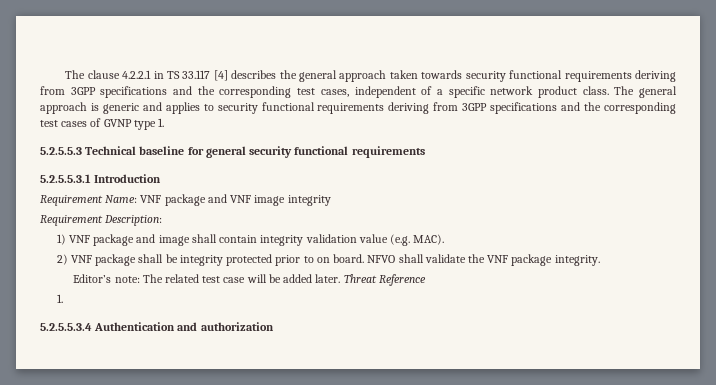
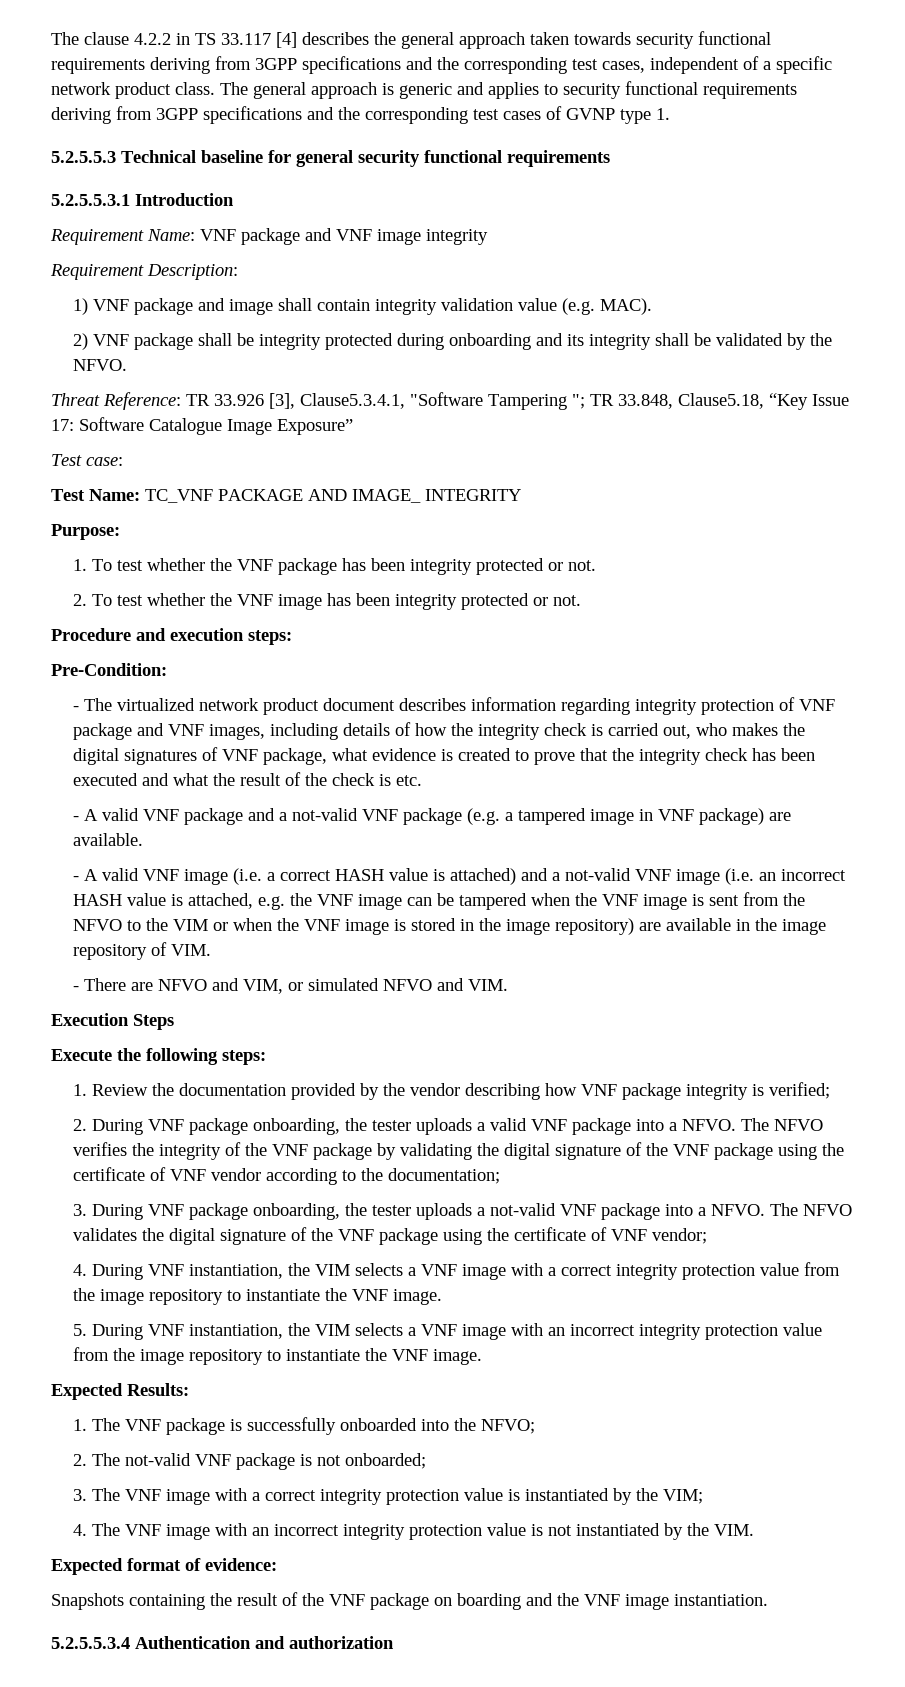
[122,70,152,79] 4.2.2.1 -> [134,33,171,45] 4.2.2
[275,254,600,266] [73,274,426,286] [56,294,63,303] prior to on board. NFVO shall validate the VNF package integrity. // Editor’s note: The related test case will be added later. Threat Reference // 1. -> [396,333,832,350] [72,359,127,371] [51,392,849,410] [51,417,353,435] [51,454,123,466] [51,489,521,503] [51,524,120,540] [72,558,596,575] [72,593,581,610] [51,628,292,645] [51,663,167,676] [72,697,835,715] [72,722,805,740] [72,747,815,765] [72,772,422,786] [72,808,791,825] [72,833,143,846] [72,868,846,885] [72,892,805,910] [72,918,826,935] [72,942,211,960] [72,978,508,994] [51,1013,174,1030] [51,1048,266,1065] [72,1082,830,1100] [72,1118,823,1135] [72,1142,844,1160] [72,1167,500,1185] [72,1203,852,1220] [72,1227,707,1245] [72,1262,840,1280] [72,1288,442,1305] [72,1323,822,1340] [72,1347,482,1365] [51,1383,189,1400] [72,1417,535,1435] [72,1453,426,1470] [72,1488,703,1505] [72,1523,754,1540] [51,1558,277,1575] [51,1592,768,1610] during onboarding and its integrity shall be validated by the NFVO. // Threat Reference: TR 33.926 [3], Clause5.3.4.1, "Software Tampering "; TR 33.848, Clause5.18, “Key Issue 17: Software Catalogue Image Exposure” // Test case: // Test Name: TC_VNF PACKAGE AND IMAGE_ INTEGRITY // Purpose: // 1. To test whether the VNF package has been integrity protected or not. // 2. To test whether the VNF image has been integrity protected or not. // Procedure and execution steps: // Pre-Condition: // - The virtualized network product document describes information regarding integrity protection of VNF package and VNF images, including details of how the integrity check is carried out, who makes the digital signatures of VNF package, what evidence is created to prove that the integrity check has been executed and what the result of the check is etc. // - A valid VNF package and a not-valid VNF package (e.g. a tampered image in VNF package) are available. // - A valid VNF image (i.e. a correct HASH value is attached) and a not-valid VNF image (i.e. an incorrect HASH value is attached, e.g. the VNF image can be tampered when the VNF image is sent from the NFVO to the VIM or when the VNF image is stored in the image repository) are available in the image repository of VIM. // - There are NFVO and VIM, or simulated NFVO and VIM. // Execution Steps // Execute the following steps: // 1. Review the documentation provided by the vendor describing how VNF package integrity is verified; // 2. During VNF package onboarding, the tester uploads a valid VNF package into a NFVO. The NFVO verifies the integrity of the VNF package by validating the digital signature of the VNF package using the certificate of VNF vendor according to the documentation; // 3. During VNF package onboarding, the tester uploads a not-valid VNF package into a NFVO. The NFVO validates the digital signature of the VNF package using the certificate of VNF vendor; // 4. During VNF instantiation, the VIM selects a VNF image with a correct integrity protection value from the image repository to instantiate the VNF image. // 5. During VNF instantiation, the VIM selects a VNF image with an incorrect integrity protection value from the image repository to instantiate the VNF image. // Expected Results: // 1. The VNF package is successfully onboarded into the NFVO; // 2. The not-valid VNF package is not onboarded; // 3. The VNF image with a correct integrity protection value is instantiated by the VIM; // 4. The VNF image with an incorrect integrity protection value is not instantiated by the VIM. // Expected format of evidence: // Snapshots containing the result of the VNF package on boarding and the VNF image instantiation.

